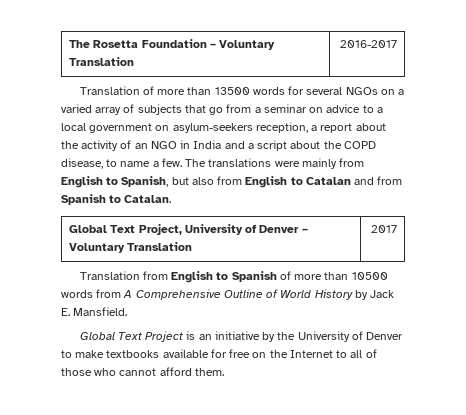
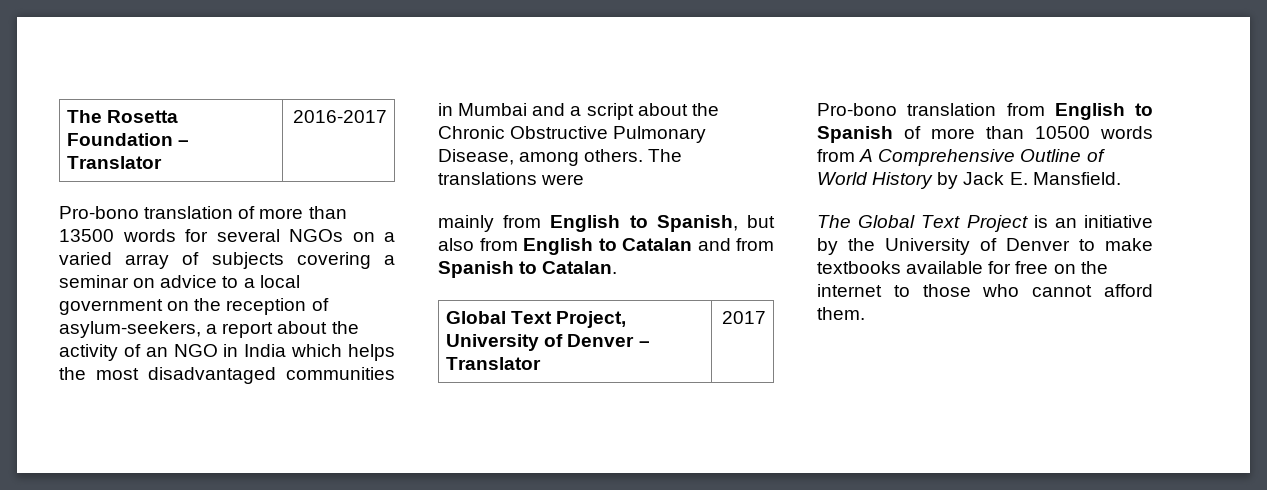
[219,40,276,50] [69,57,135,66] Voluntary Translation -> [67,156,163,169] Translator
[79,86,140,95] Translation -> [59,206,234,219] Pro-bono translation
[184,104,252,115] that go from -> [296,252,371,269] covering
[172,122,308,133] asylum-seekers reception, -> [194,298,329,315] [59,321,201,338] the reception of asylum-seekers,
(222, 144) none -> [291,344,395,361] [59,367,395,384] [438,103,528,116] which helps the most disadvantaged communities in Mumbai
[343,141,376,149] [61,158,182,169] COPD disease, to name a few. -> [438,126,707,143] [438,149,644,166] Chronic Obstructive Pulmonary Disease, among others.
(300, 164) none -> (585, 179) //
[69,242,193,253] Voluntary Translation -> [446,357,542,370] Translator
[79,271,140,280] Translation -> [817,103,997,116] Pro-bono translation
(128, 311) none -> [817,215,851,228] The
[289,349,377,358] Internet to all of -> [817,284,910,297] internet to

